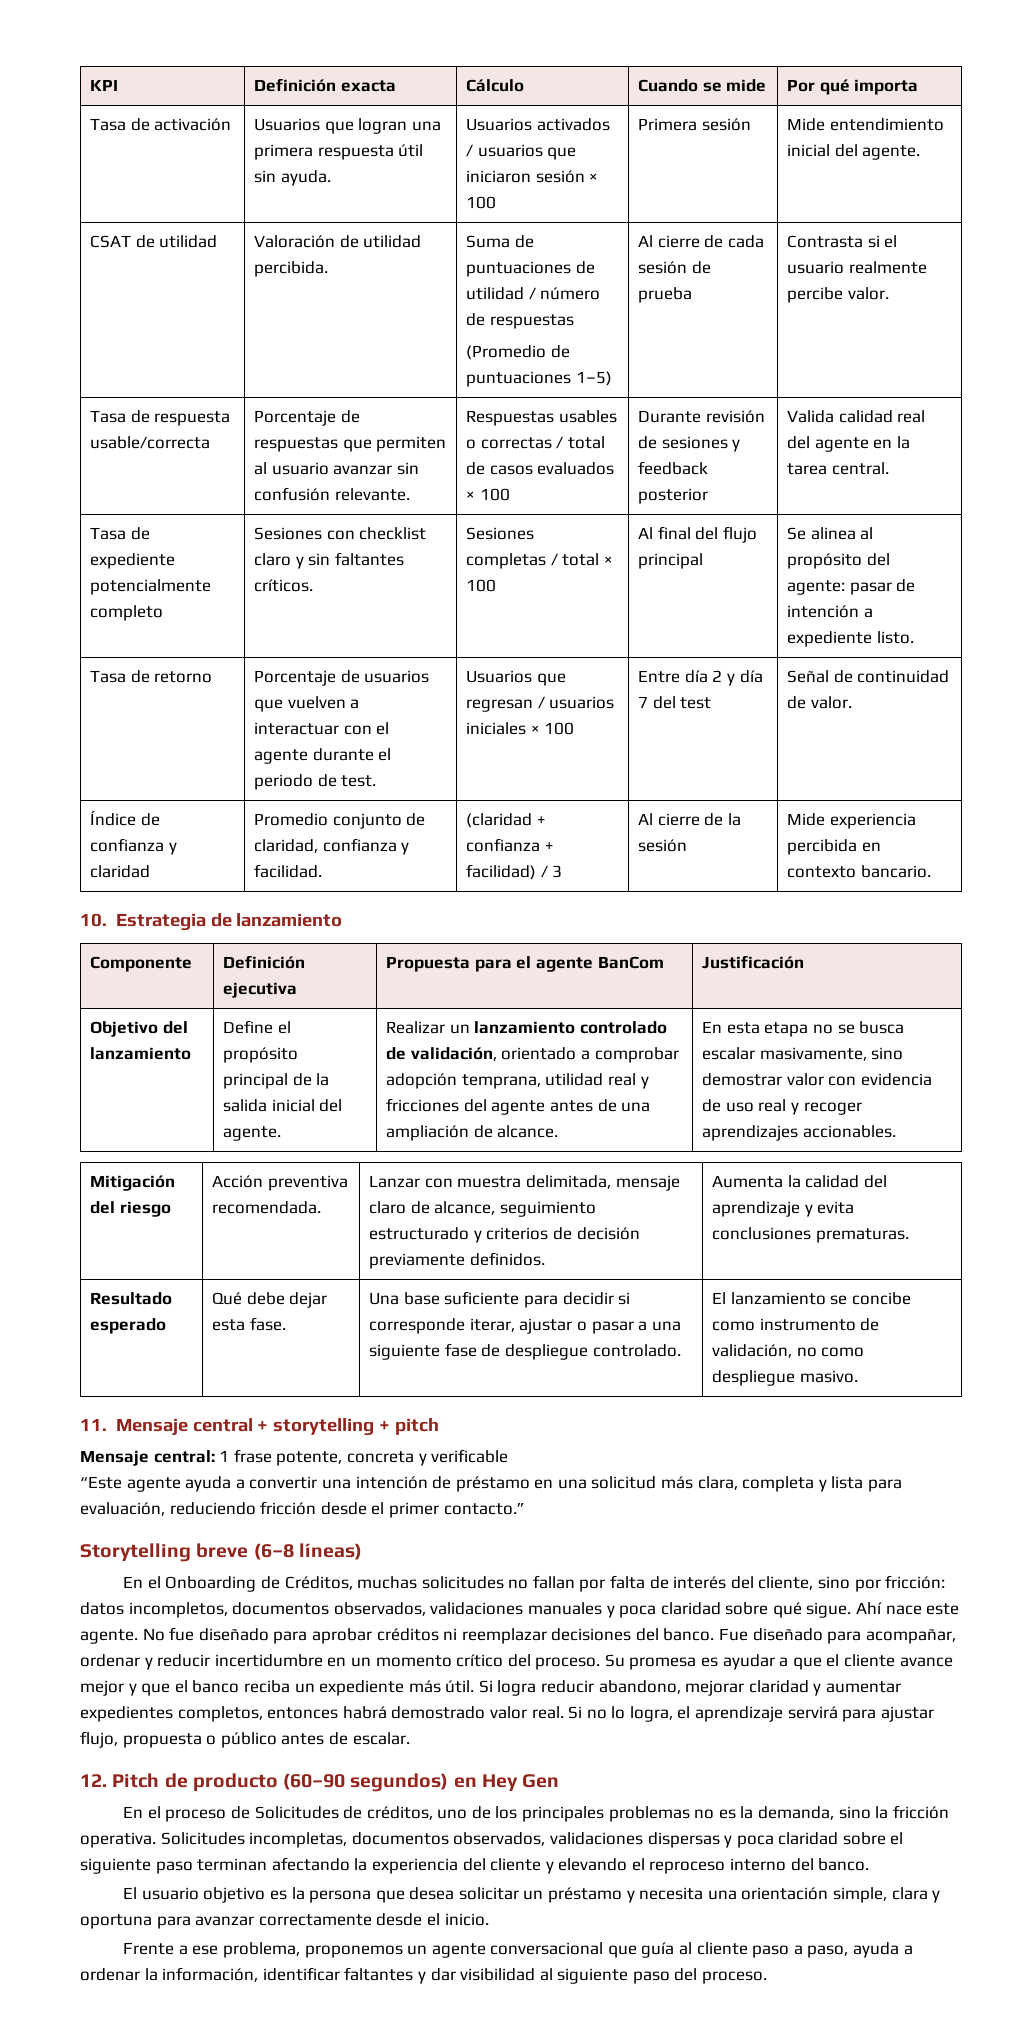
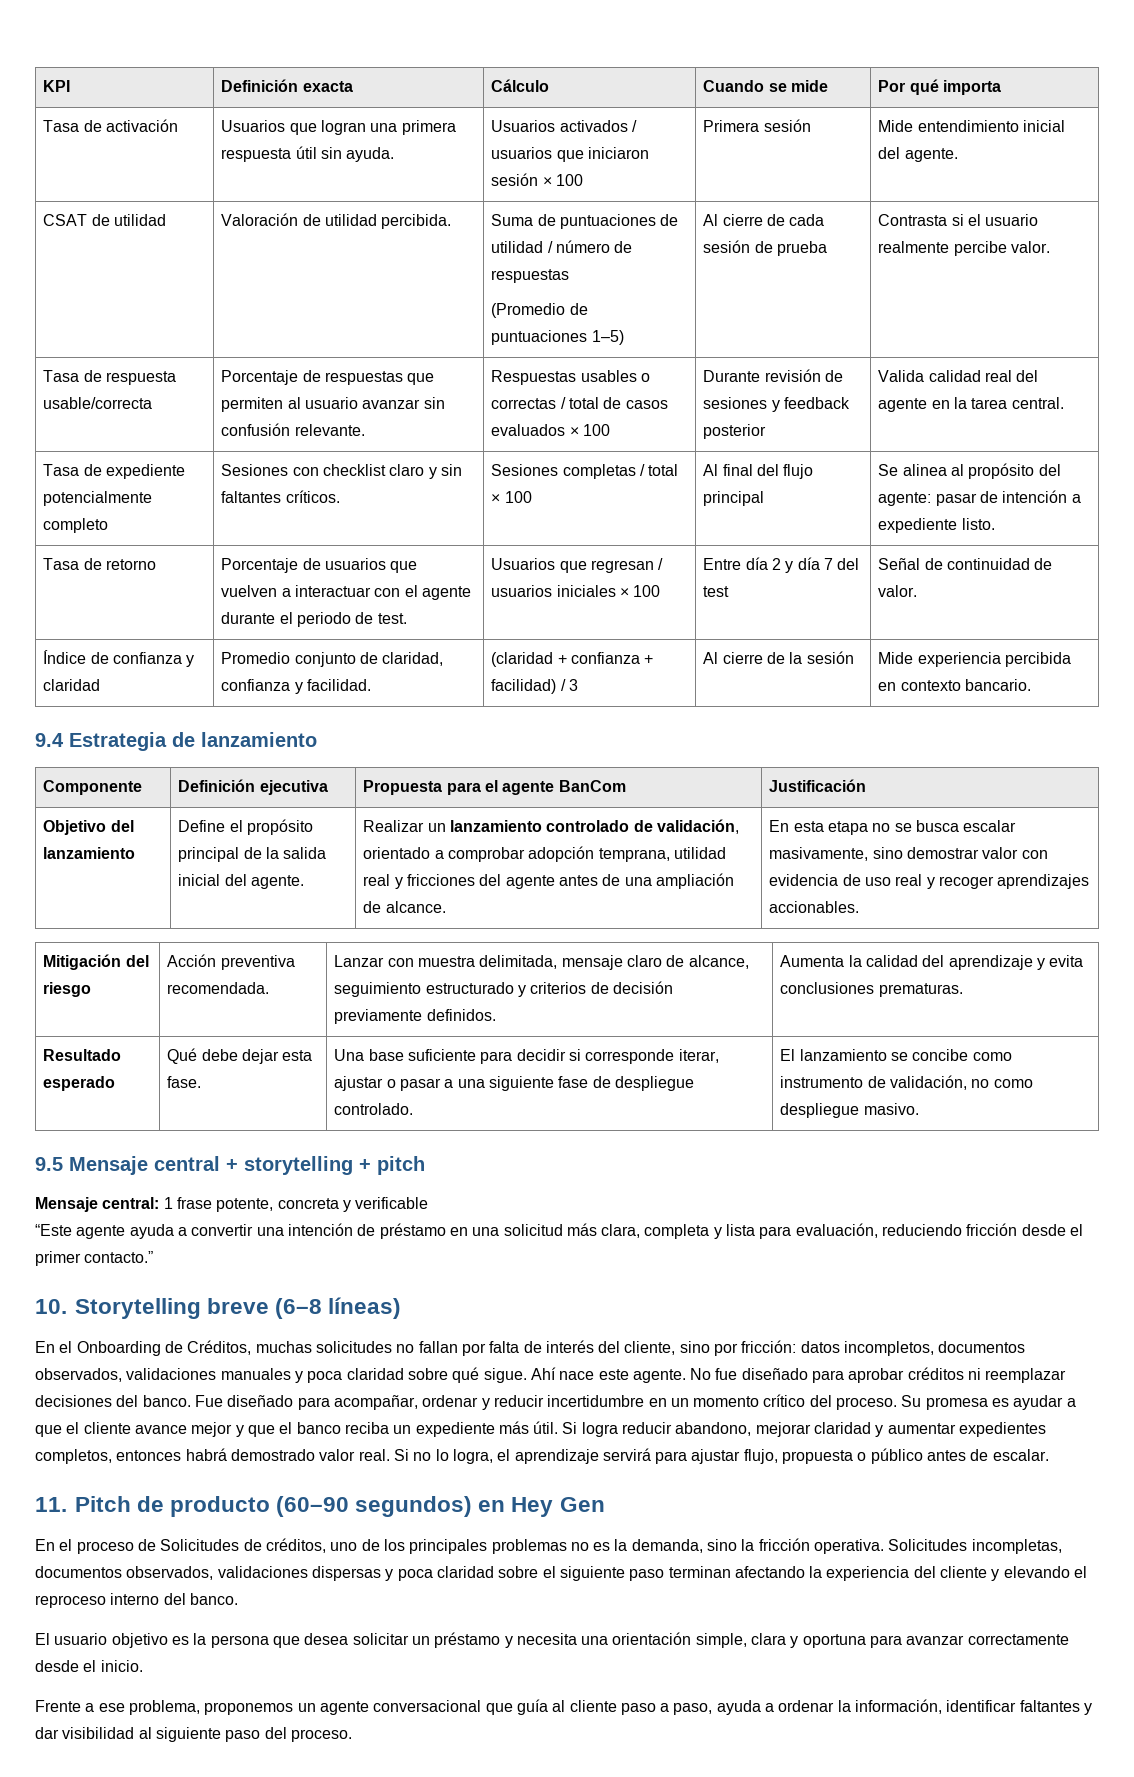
[80,913,107,927] 10. -> [35,733,64,747] 9.4
[80,1419,107,1431] 11. -> [35,1157,63,1171] 9.5
(525, 1508) none -> [35,1299,67,1314] 10.
[80,1774,107,1787] 12. -> [35,1497,67,1512] 11.

